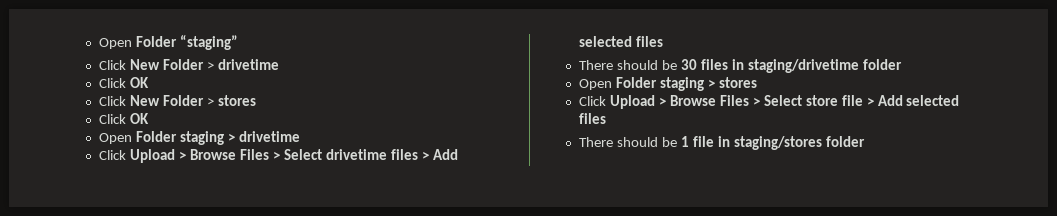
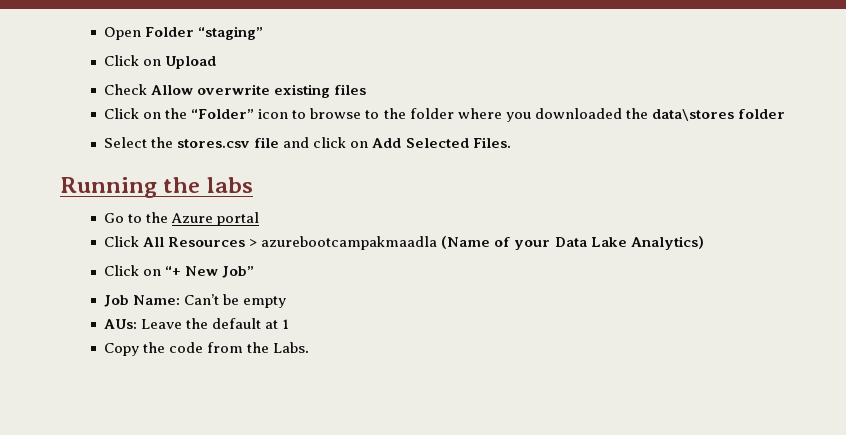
[130,59,280,70] [99,77,150,88] [99,95,257,106] [99,113,150,124] [99,131,301,145] [99,149,458,163] [579,36,664,47] [579,59,902,73] [579,77,758,91] [579,95,960,109] [579,113,607,124] [579,136,865,150] New Folder > drivetime // Click OK // Click New Folder > stores // Click OK // Open Folder staging > drivetime // Click Upload > Browse Files > Select drivetime files > Add selected files // There should be 30 files in staging/drivetime folder // Open Folder staging > stores // Click Upload > Browse Files > Select store file > Add selected files // There should be 1 file in staging/stores folder -> [143,56,217,69] [104,84,367,98] [104,108,785,122] [104,137,511,148] [60,177,253,198] [104,212,260,226] [104,236,704,250] [104,265,255,278] [104,294,287,308] [104,318,290,329] [104,342,310,356] on Upload // Check Allow overwrite existing files // Click on the “Folder” icon to browse to the folder where you downloaded the data\stores folder // Select the stores.csv file and click on Add Selected Files. // Running the labs // Go to the Azure portal // Click All Resources > azurebootcampakmaadla (Name of your Data Lake Analytics) // Click on “+ New Job” // Job Name: Can’t be empty // AUs: Leave the default at 1 // Copy the code from the Labs.

